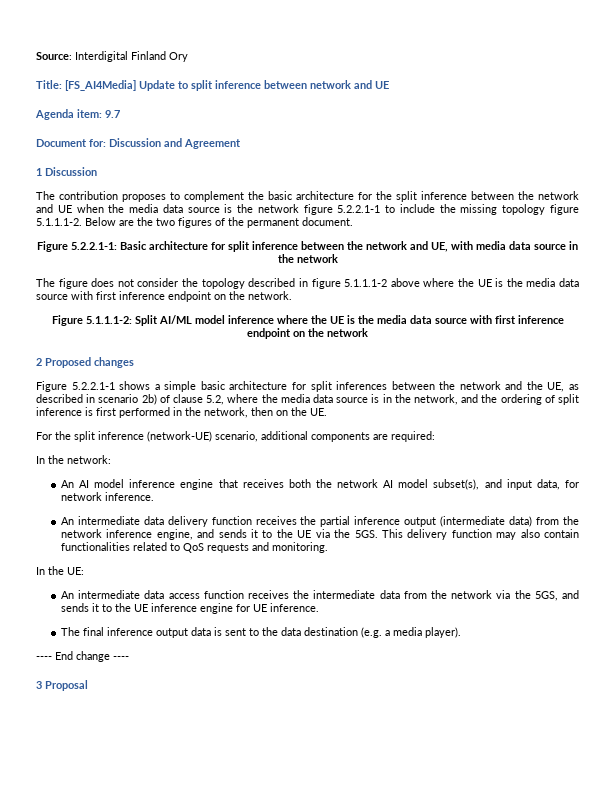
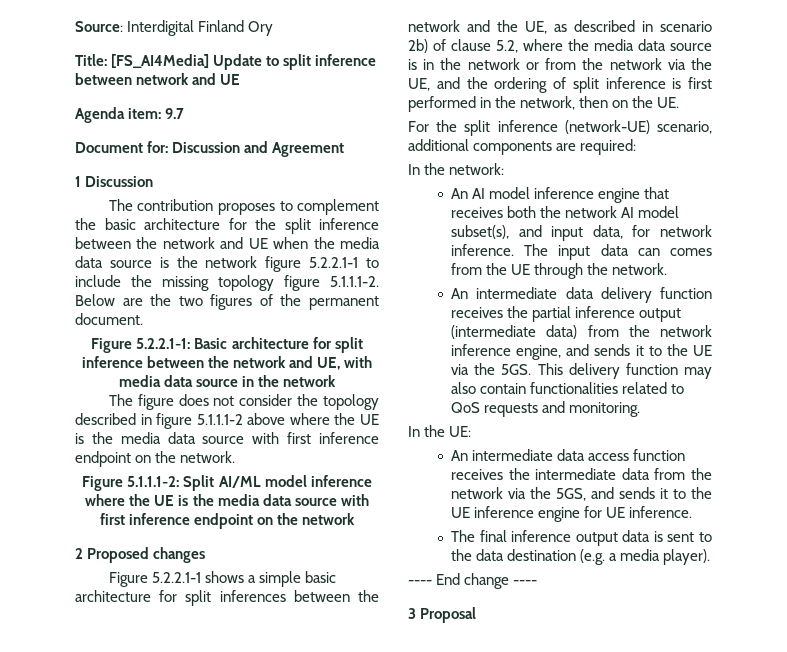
[413,394,458,405] network, -> [467,58,712,70] [408,78,430,91] network or from the network via the UE,
(154, 496) none -> [524,244,712,260] [451,263,668,279] The input data can comes from the UE through the network.

